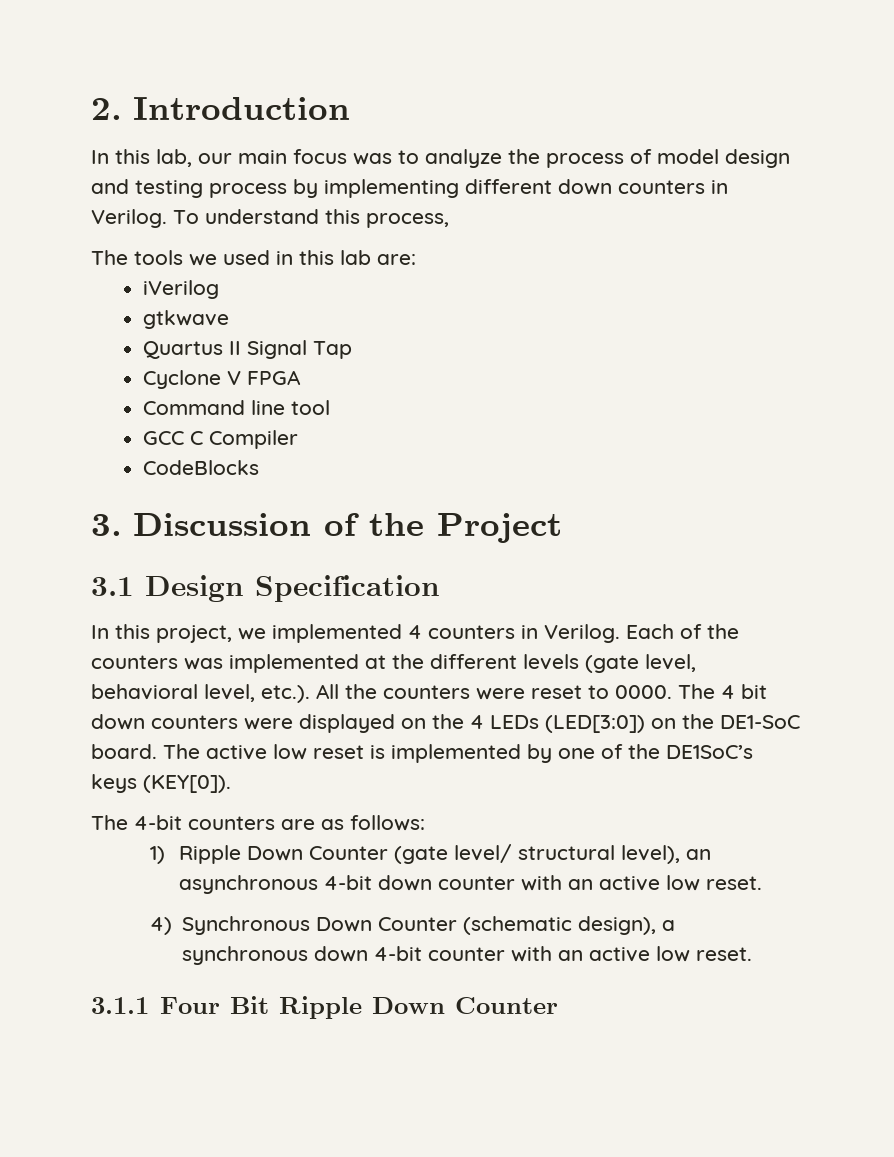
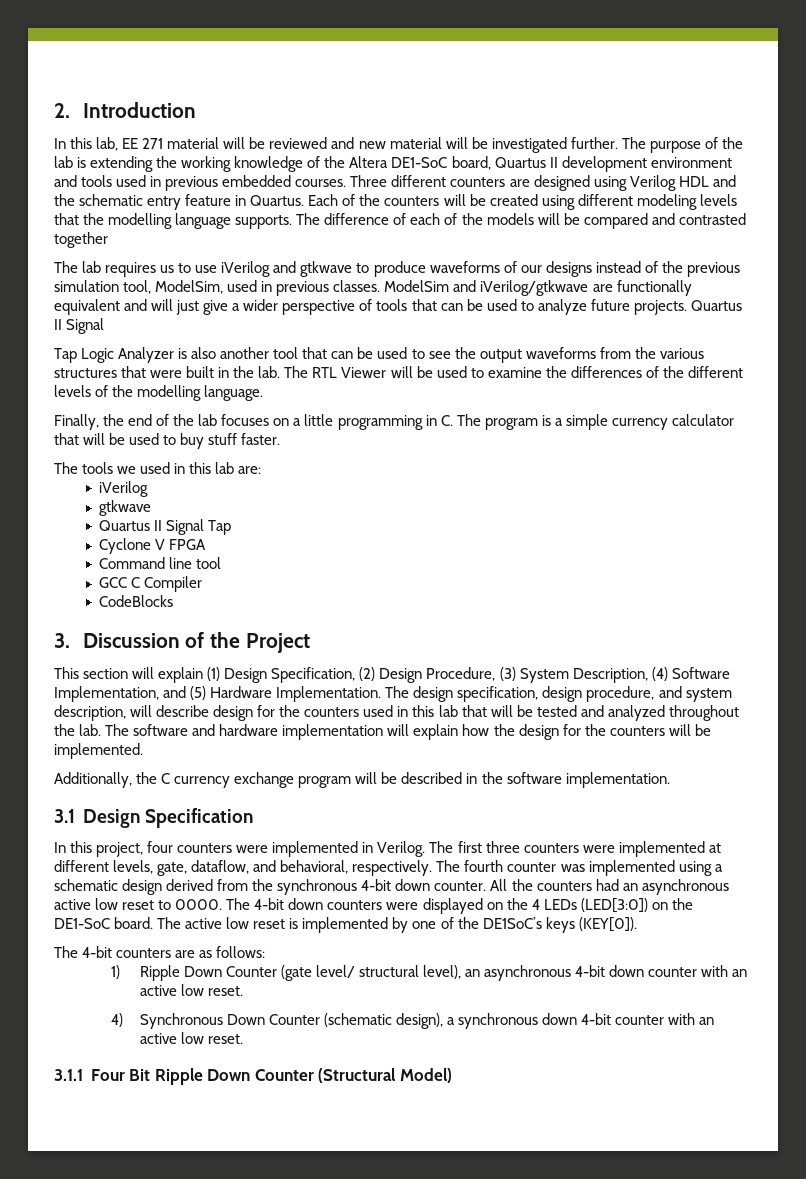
[198,149,790,168] [91,179,728,198] [91,209,449,228] our main focus was to analyze the process of model design and testing process by implementing different down counters in Verilog. To understand this process, -> [122,137,743,153] [54,156,732,172] [54,175,736,191] [54,194,737,210] [54,213,746,229] [54,232,108,248] [54,261,740,277] [54,280,692,296] [54,299,742,315] [54,318,105,334] [54,347,704,363] [54,366,743,378] [54,385,264,401] [54,414,734,430] [54,433,281,449] EE 271 material will be reviewed and new material will be investigated further. The purpose of the lab is extending the working knowledge of the Altera DE1-SoC board, Quartus II development environment and tools used in previous embedded courses. Three different counters are designed using Verilog HDL and the schematic entry feature in Quartus. Each of the counters will be created using different modeling levels that the modelling language supports. The difference of each of the models will be compared and contrasted together // The lab requires us to use iVerilog and gtkwave to produce waveforms of our designs instead of the previous simulation tool, ModelSim, used in previous classes. ModelSim and iVerilog/gtkwave are functionally equivalent and will just give a wider perspective of tools that can be used to analyze future projects. Quartus II Signal // Tap Logic Analyzer is also another tool that can be used to see the output waveforms from the various structures that were built in the lab. The RTL Viewer will be used to examine the differences of the different levels of the modelling language. // Finally, the end of the lab focuses on a little programming in C. The program is a simple currency calculator that will be used to buy stuff faster.
(562, 528) none -> [54,667,730,683] [54,686,732,702] [54,705,739,721] [54,724,711,740] [54,743,143,759] [54,772,670,788] // This section will explain (1) Design Specification, (2) Design Procedure, (3) System Description, (4) Software Implementation, and (5) Hardware Implementation. The design specification, design procedure, and system description, will describe design for the counters used in this lab that will be tested and analyzed throughout the lab. The software and hardware implementation will explain how the design for the counters will be implemented. // Additionally, the C currency exchange program will be described in the software implementation.
[238,624,739,643] [91,654,696,673] [91,684,525,703] we implemented 4 counters in Verilog. Each of the counters was implemented at the different levels (gate level, behavioral level, etc.). All the counters were -> [147,841,721,857] [54,860,723,876] [54,879,729,895] [54,898,119,910] four counters were implemented in Verilog. The first three counters were implemented at different levels, gate, dataflow, and behavioral, respectively. The fourth counter was implemented using a schematic design derived from the synchronous 4-bit down counter. All the counters had an asynchronous active low
[721,684,767,699] 4 bit -> [254,898,285,910] 4-bit
(558, 1005) none -> [318,1068,453,1083] (Structural Model)

